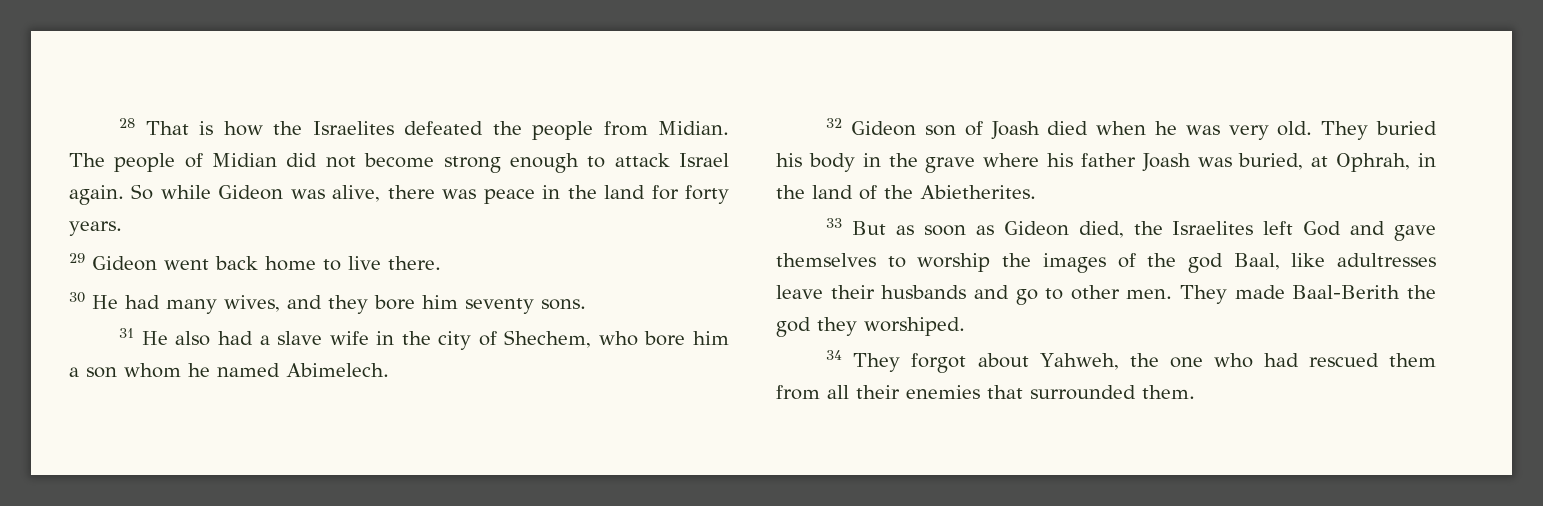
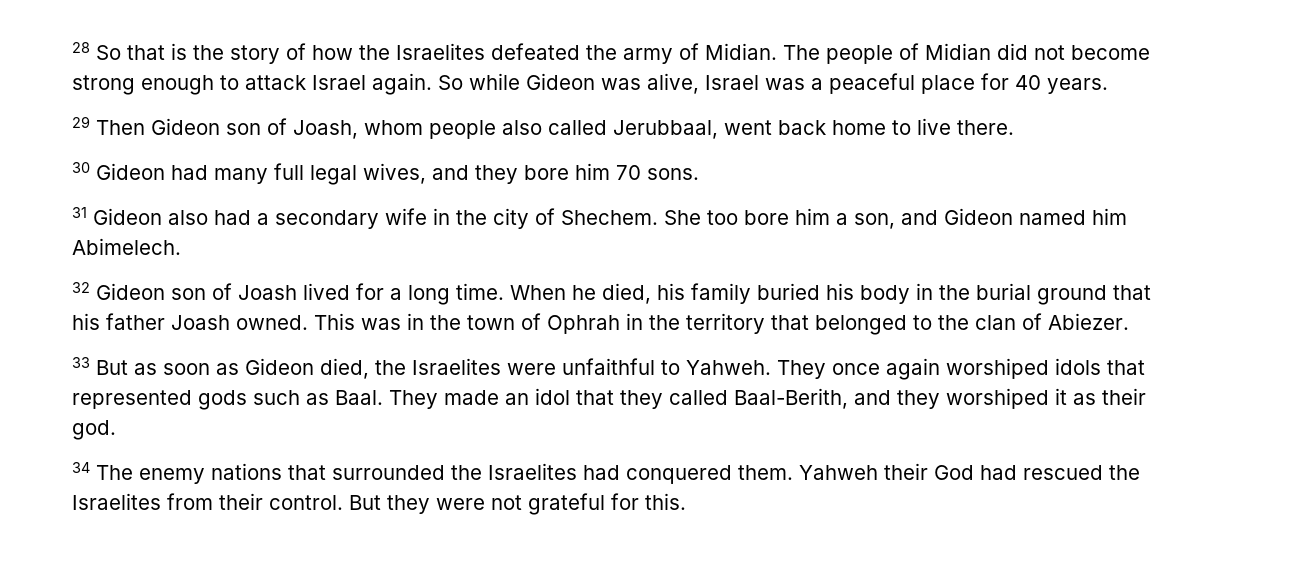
[145,121,214,135] That is -> [96,43,306,64] So that is the story of
[532,121,648,140] people from -> [623,43,699,64] army of
[387,185,729,204] [69,221,122,236] [69,253,157,271] there was peace in the land for forty years. // 29 Gideon -> [705,73,1108,94] [72,116,718,139] Israel was a peaceful place for 40 years. // 29 Then Gideon son of Joash, whom people also called Jerubbaal,
[92,295,118,309] He -> [96,163,165,180] Gideon
(217, 306) none -> [274,163,357,185] full legal
[465,298,534,314] seventy -> [616,165,641,180] 70
[141,331,168,345] He -> [93,208,162,225] Gideon
[277,331,323,345] slave -> [275,210,379,229] secondary
[504,330,729,348] [69,363,280,378] Shechem, who bore him a son whom he named -> [561,208,1127,229] Shechem. She too bore him a son, and Gideon named him
[1047,121,1369,140] died when he was very old. They -> [303,283,751,305] lived for a long time. When he died, his family
[925,153,1436,173] [776,185,1036,200] grave where his father Joash was buried, at Ophrah, in the land of the Abietherites. -> [976,283,1151,305] [72,313,1129,335] burial ground that his father Joash owned. This was in the town of Ophrah in the territory that belonged to the clan of Abiezer.
[1263,221,1436,241] [776,253,1436,273] [776,285,1436,305] [776,317,965,337] [826,350,1436,373] [776,385,1195,400] left God and gave themselves to worship the images of the god Baal, like adultresses leave their husbands and go to other men. They made Baal-Berith the god they worshiped. // 34 They forgot about Yahweh, the one who had rescued them from all their enemies that surrounded them. -> [507,358,1145,380] [72,388,1146,410] [72,420,116,440] [72,462,1140,484] [72,493,686,515] were unfaithful to Yahweh. They once again worshiped idols that represented gods such as Baal. They made an idol that they called Baal-Berith, and they worshiped it as their god. // 34 The enemy nations that surrounded the Israelites had conquered them. Yahweh their God had rescued the Israelites from their control. But they were not grateful for this.

